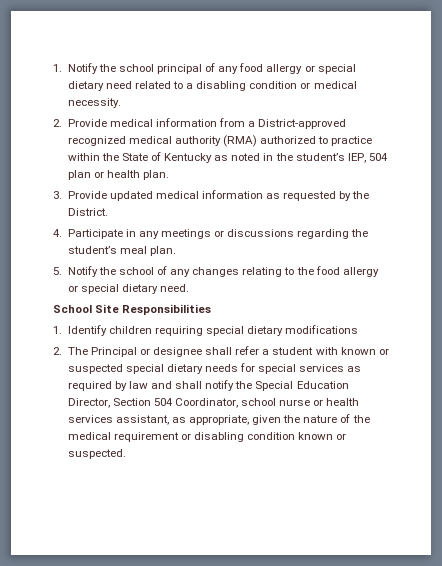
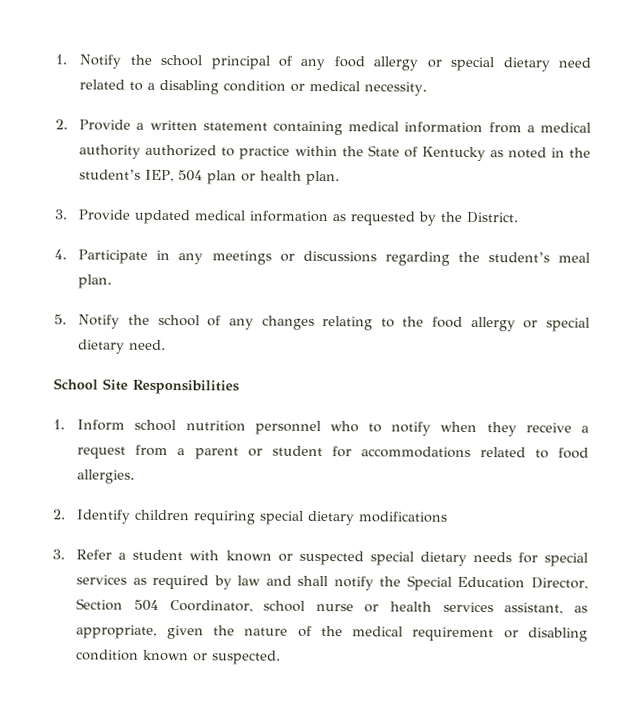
(107, 123) none -> [136,119,344,136] a written statement containing
[258,119,347,129] [67,136,126,146] District-approved recognized -> (535, 129) none
[223,135,258,147] (RMA) -> (142, 151) none
(62, 330) none -> [77,419,589,437] [77,444,590,460] [77,469,136,484] [52,509,66,520] Inform school nutrition personnel who to notify when they receive a request from a parent or student for accommodations related to food allergies. // 2.
[53,346,260,357] 2. The Principal or designee shall refer -> [52,549,113,560] 3. Refer

